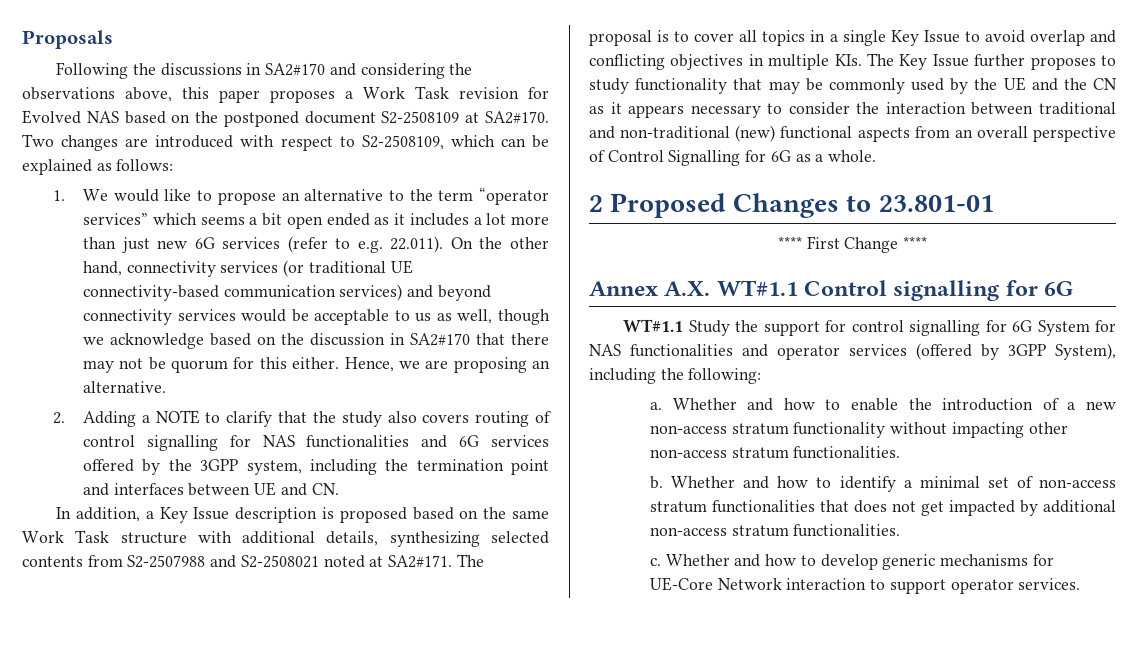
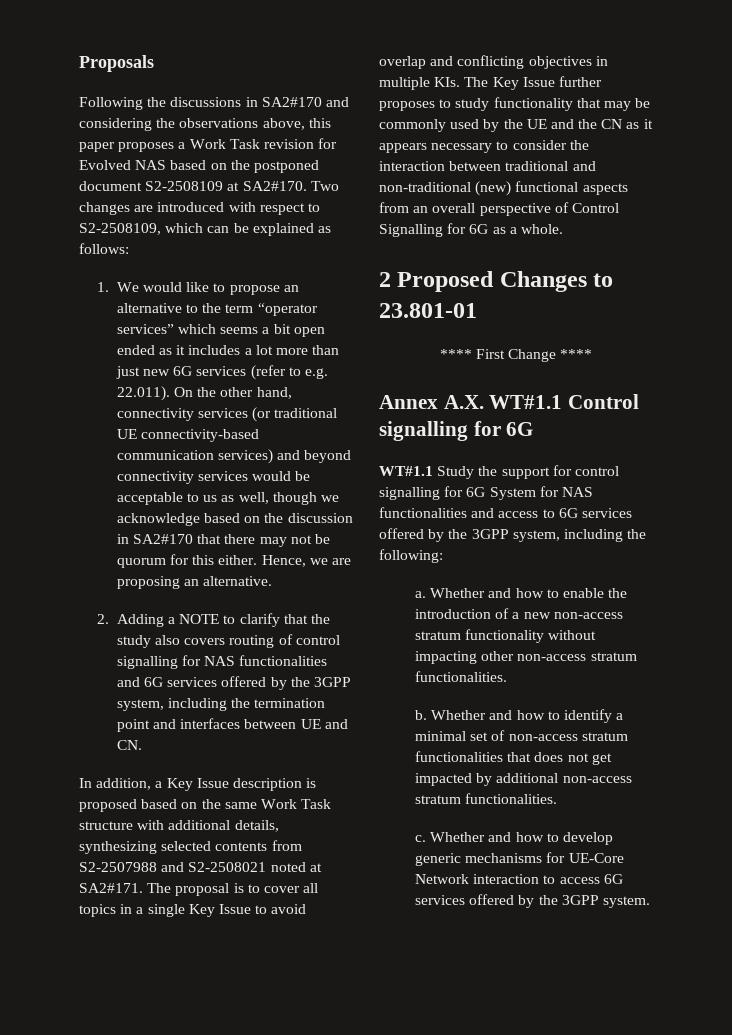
[777,343,1116,360] operator services (offered by 3GPP System), -> [498,508,632,518] [379,528,560,542] access to 6G services offered by the 3GPP system,
[889,578,1081,594] support operator services. -> [559,874,623,884] [415,894,650,908] access 6G services offered by the 3GPP system.

